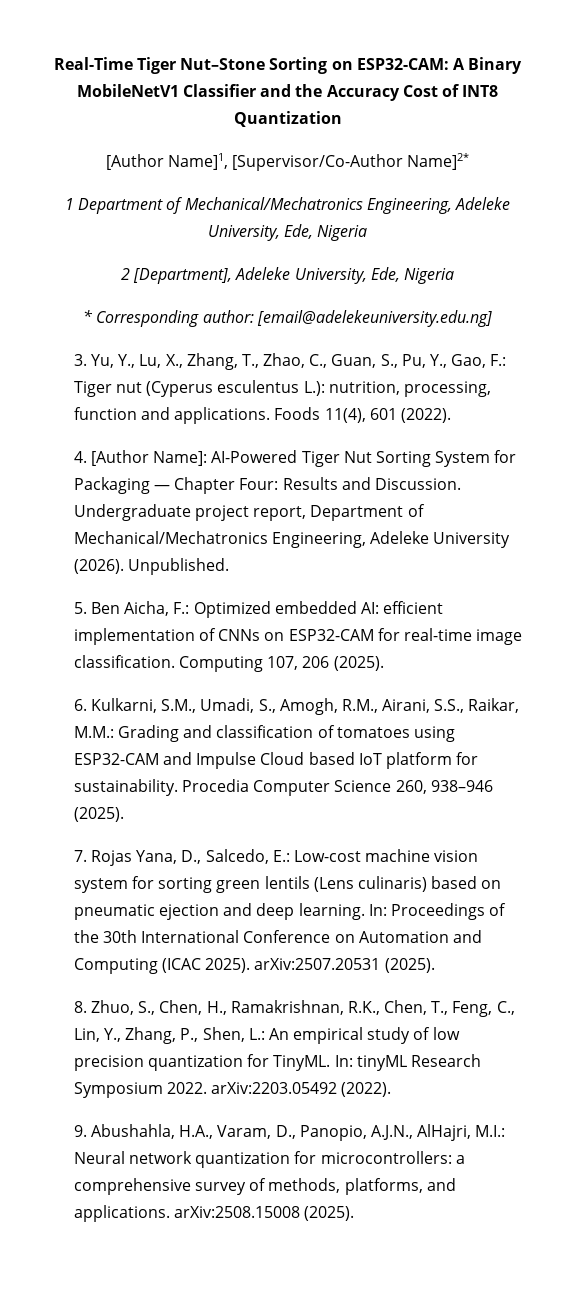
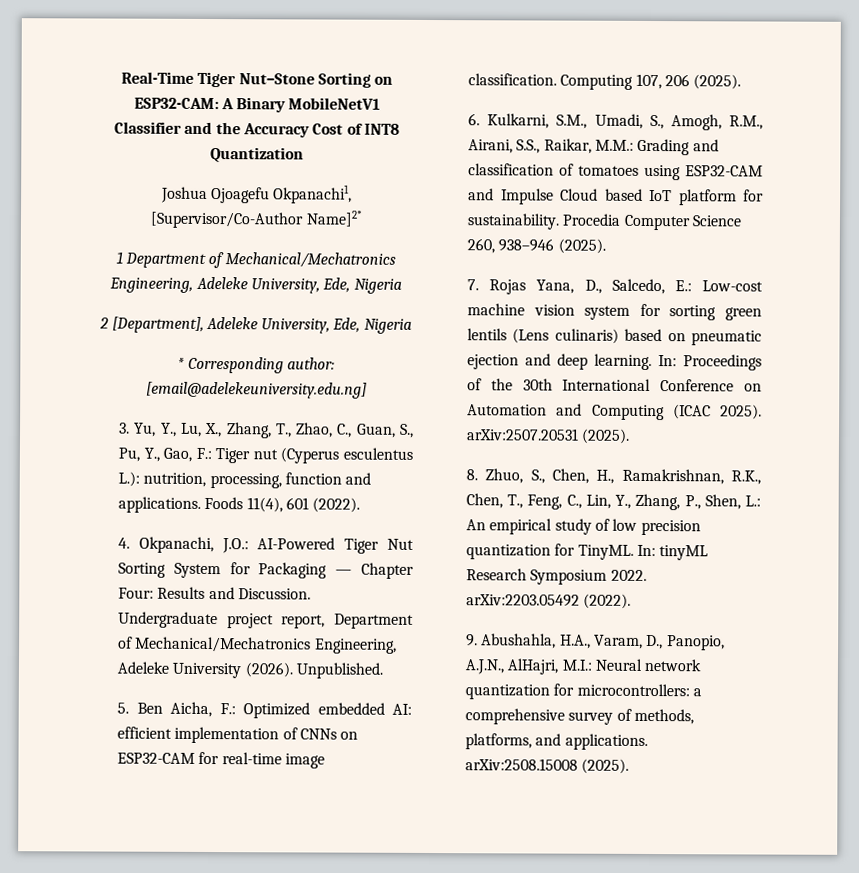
[105,153,228,170] [Author Name]1, -> [160,184,353,204] Joshua Ojoagefu Okpanachi1,
[90,450,208,466] [Author Name]: -> [138,536,249,554] Okpanachi, J.O.:

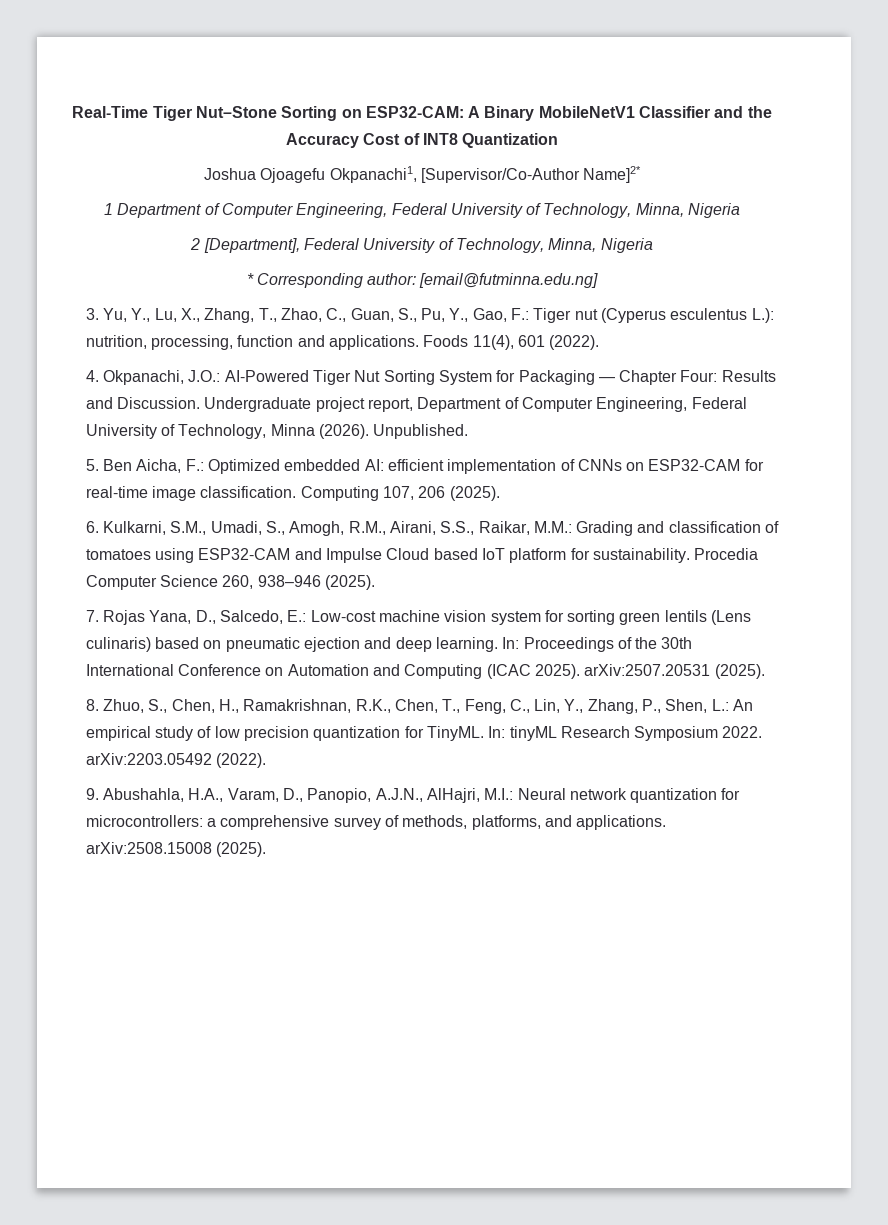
[225,252,397,268] [109,276,402,294] [99,316,361,334] Mechanical/Mechatronics Engineering, Adeleke University, Ede, Nigeria // 2 [Department], Adeleke University, Ede, -> [221,203,741,218] [190,238,597,253] Computer Engineering, Federal University of Technology, Minna, Nigeria // 2 [Department], Federal University of Technology, Minna,
[145,381,367,399] [email@adelekeuniversity.edu.ng] -> [419,273,599,288] [email@futminna.edu.ng]
[135,636,397,654] [117,661,242,679] Mechanical/Mechatronics Engineering, Adeleke University -> [521,397,747,412] [85,424,315,439] Computer Engineering, Federal University of Technology, Minna

